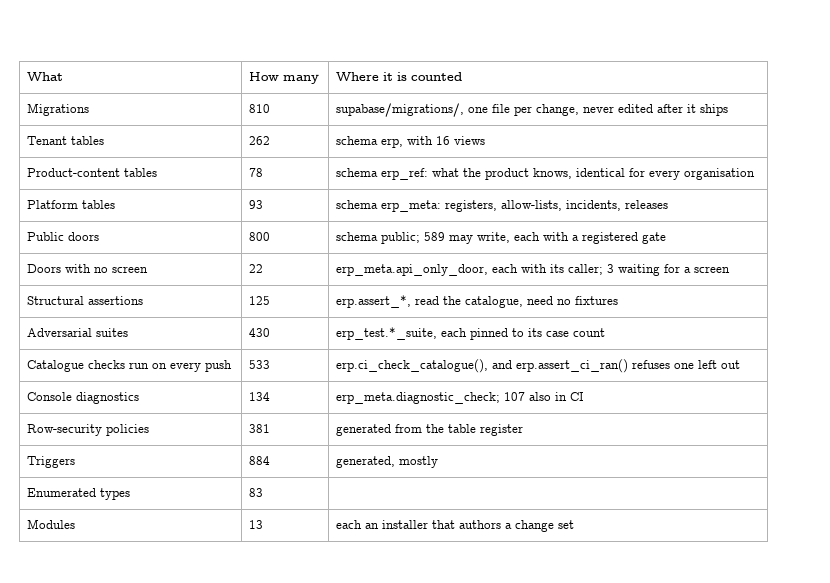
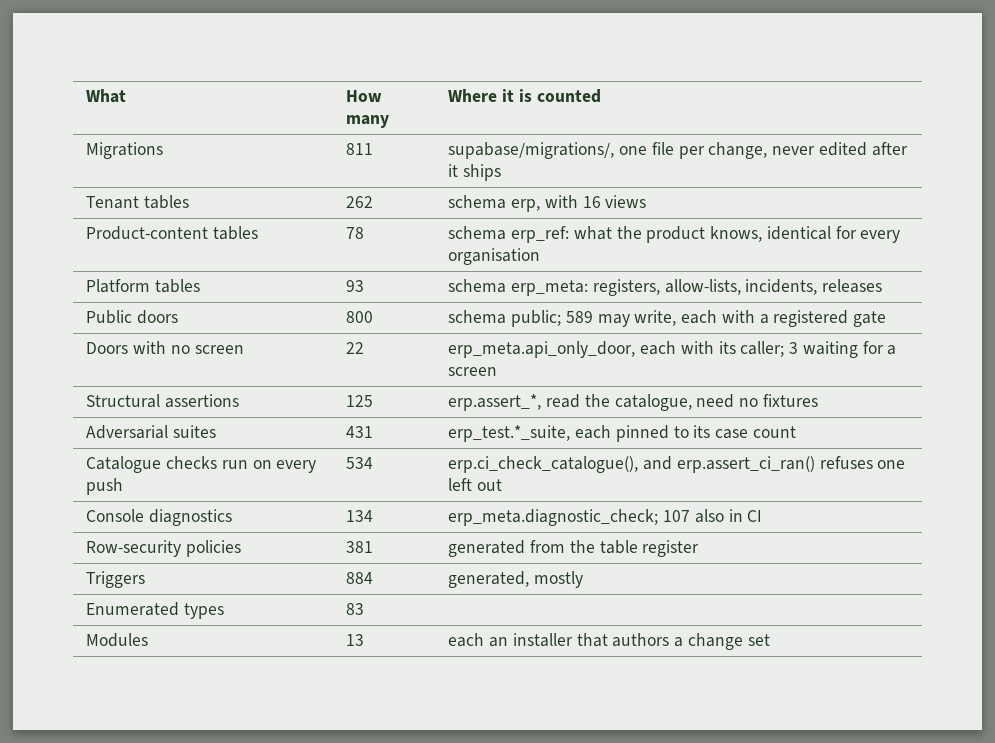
[248,104,270,113] 810 -> [346,143,374,155] 811
[248,328,270,337] 430 -> [346,426,374,438] 431
[248,360,270,369] 533 -> [346,457,374,469] 534

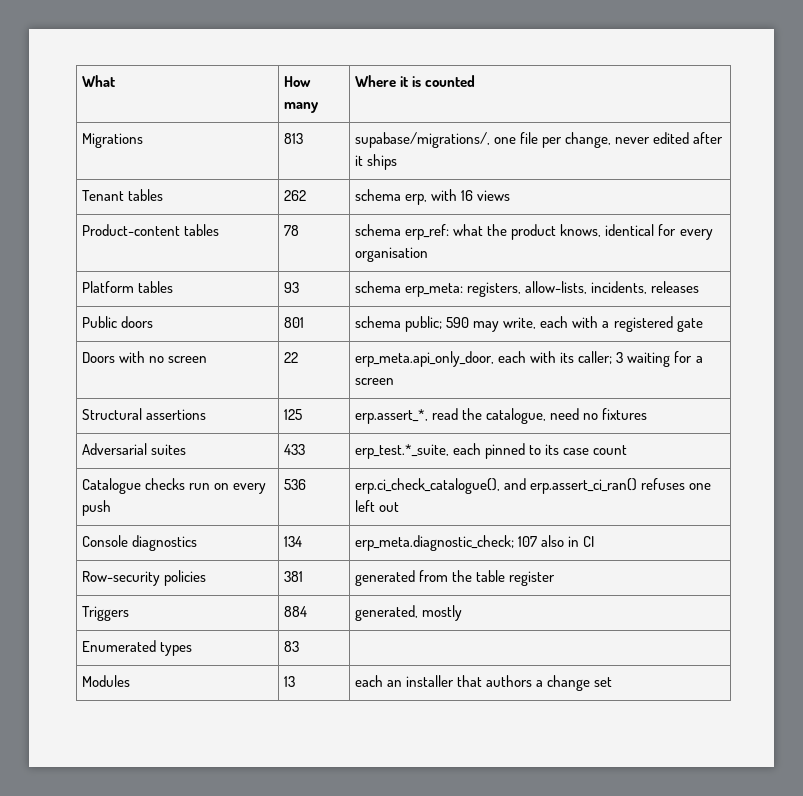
[346,143,374,155] 811 -> [284,133,304,144] 813
[346,311,374,323] 800 -> [284,317,305,328] 801
[565,311,593,323] 589 -> [446,317,470,328] 590
[346,426,374,438] 431 -> [284,444,306,455] 433
[346,457,374,469] 534 -> [284,479,307,490] 536

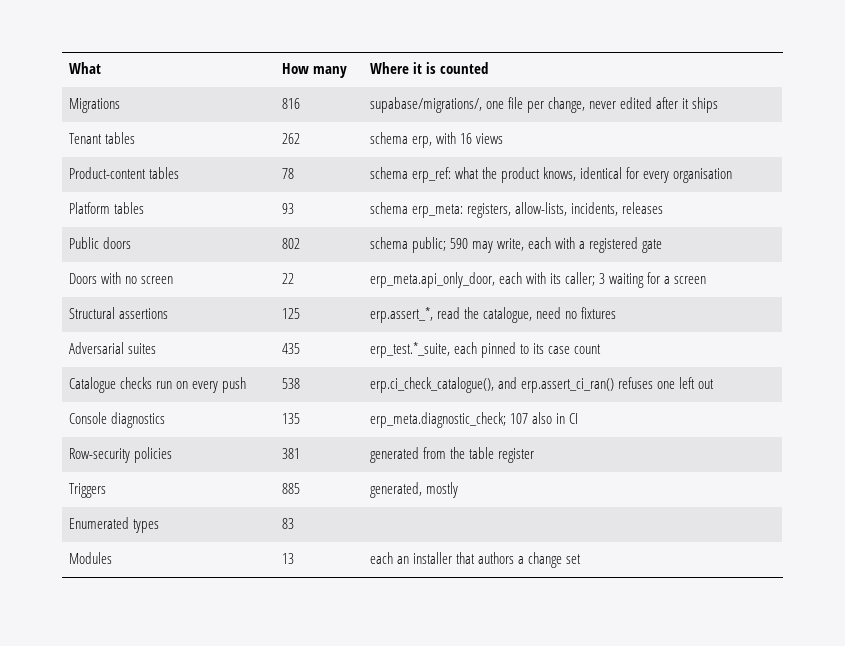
[284,133,304,144] 813 -> [281,98,300,109] 816
[284,317,305,328] 801 -> [281,238,300,249] 802
[284,444,306,455] 433 -> [281,343,300,354] 435
[284,479,307,490] 536 -> [281,378,300,389] 538
[284,536,303,547] 134 -> [281,413,300,424] 135
[284,606,308,617] 884 -> [281,483,300,494] 885

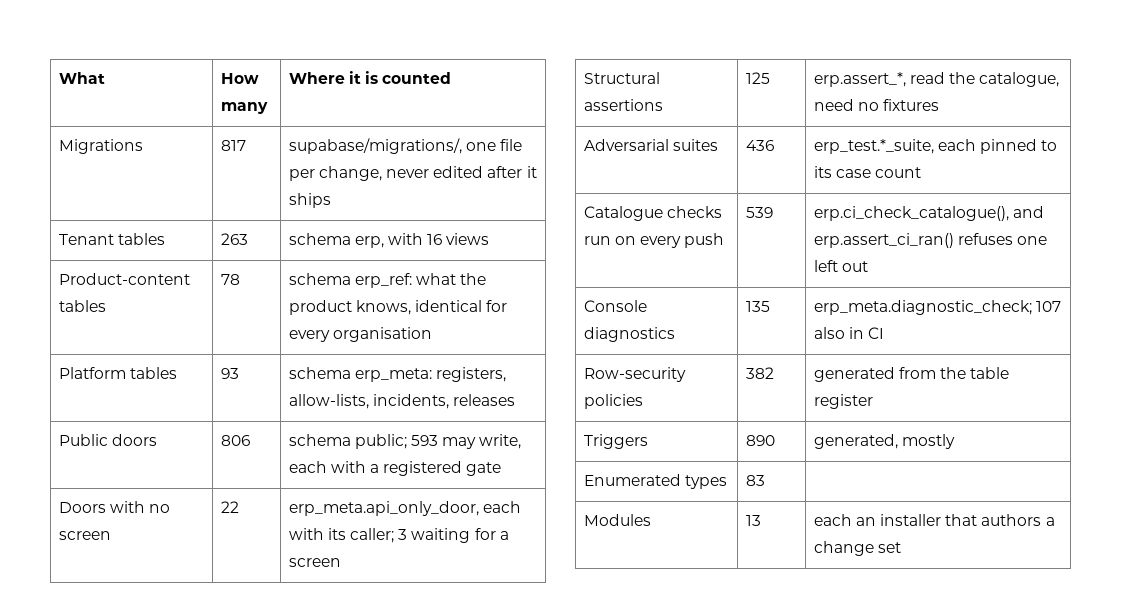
[281,98,300,109] 816 -> [220,140,246,151] 817
[281,133,300,144] 262 -> [220,233,248,245] 263
[281,238,300,249] 802 -> [220,435,250,446] 806
[449,238,468,249] 590 -> [411,435,439,446] 593
[281,343,300,354] 435 -> [745,140,774,151] 436
[281,378,300,389] 538 -> [745,207,773,218] 539
[281,448,300,459] 381 -> [745,367,774,379] 382
[281,483,300,494] 885 -> [745,435,775,446] 890

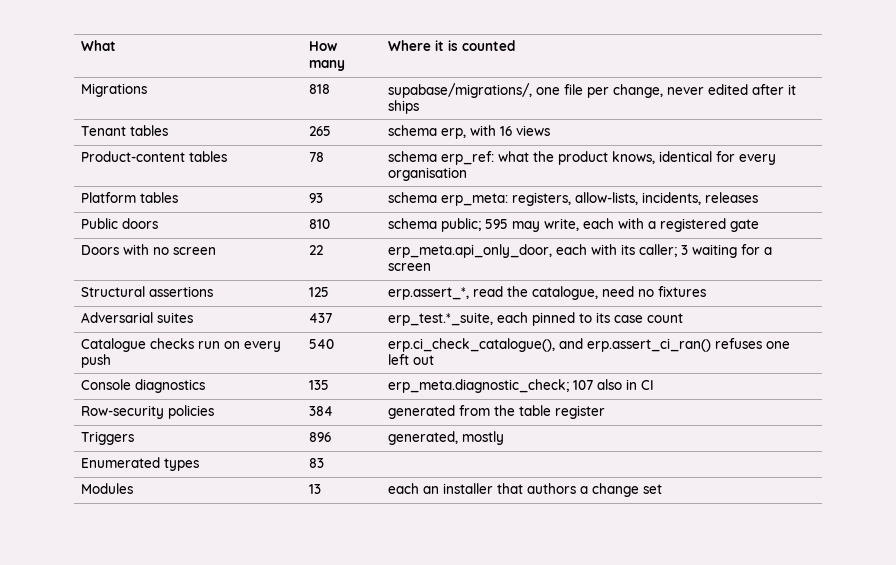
[220,140,246,151] 817 -> [309,84,331,94] 818
[220,233,248,245] 263 -> [309,126,332,136] 265
[220,435,250,446] 806 -> [309,219,331,229] 810
[411,435,439,446] 593 -> [485,219,509,229] 595
[745,140,774,151] 436 -> [309,313,333,323] 437
[745,207,773,218] 539 -> [309,339,335,349] 540
[745,367,774,379] 382 -> [309,406,334,416] 384
[745,435,775,446] 890 -> [309,432,332,442] 896

